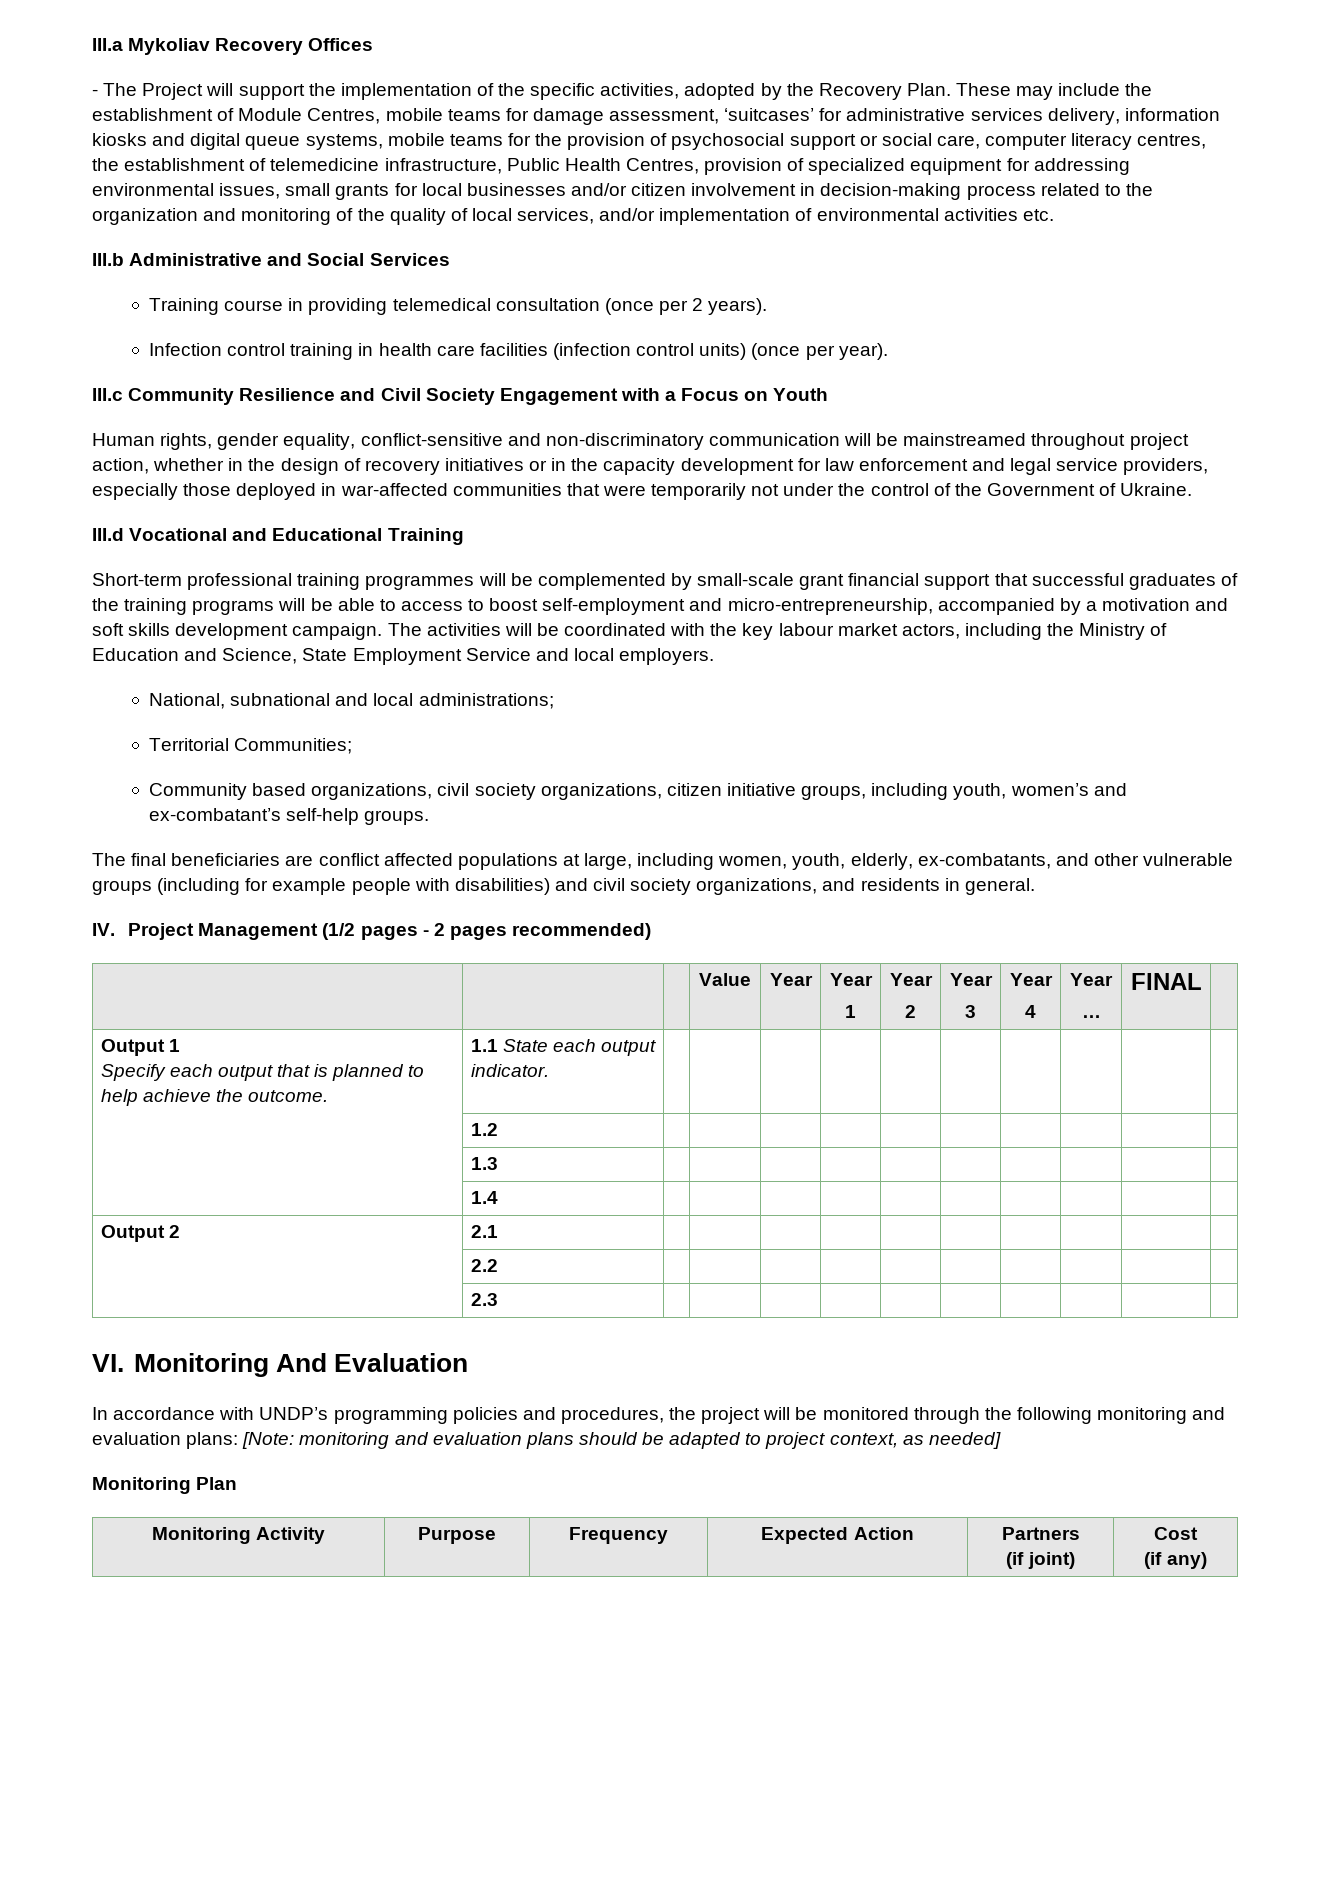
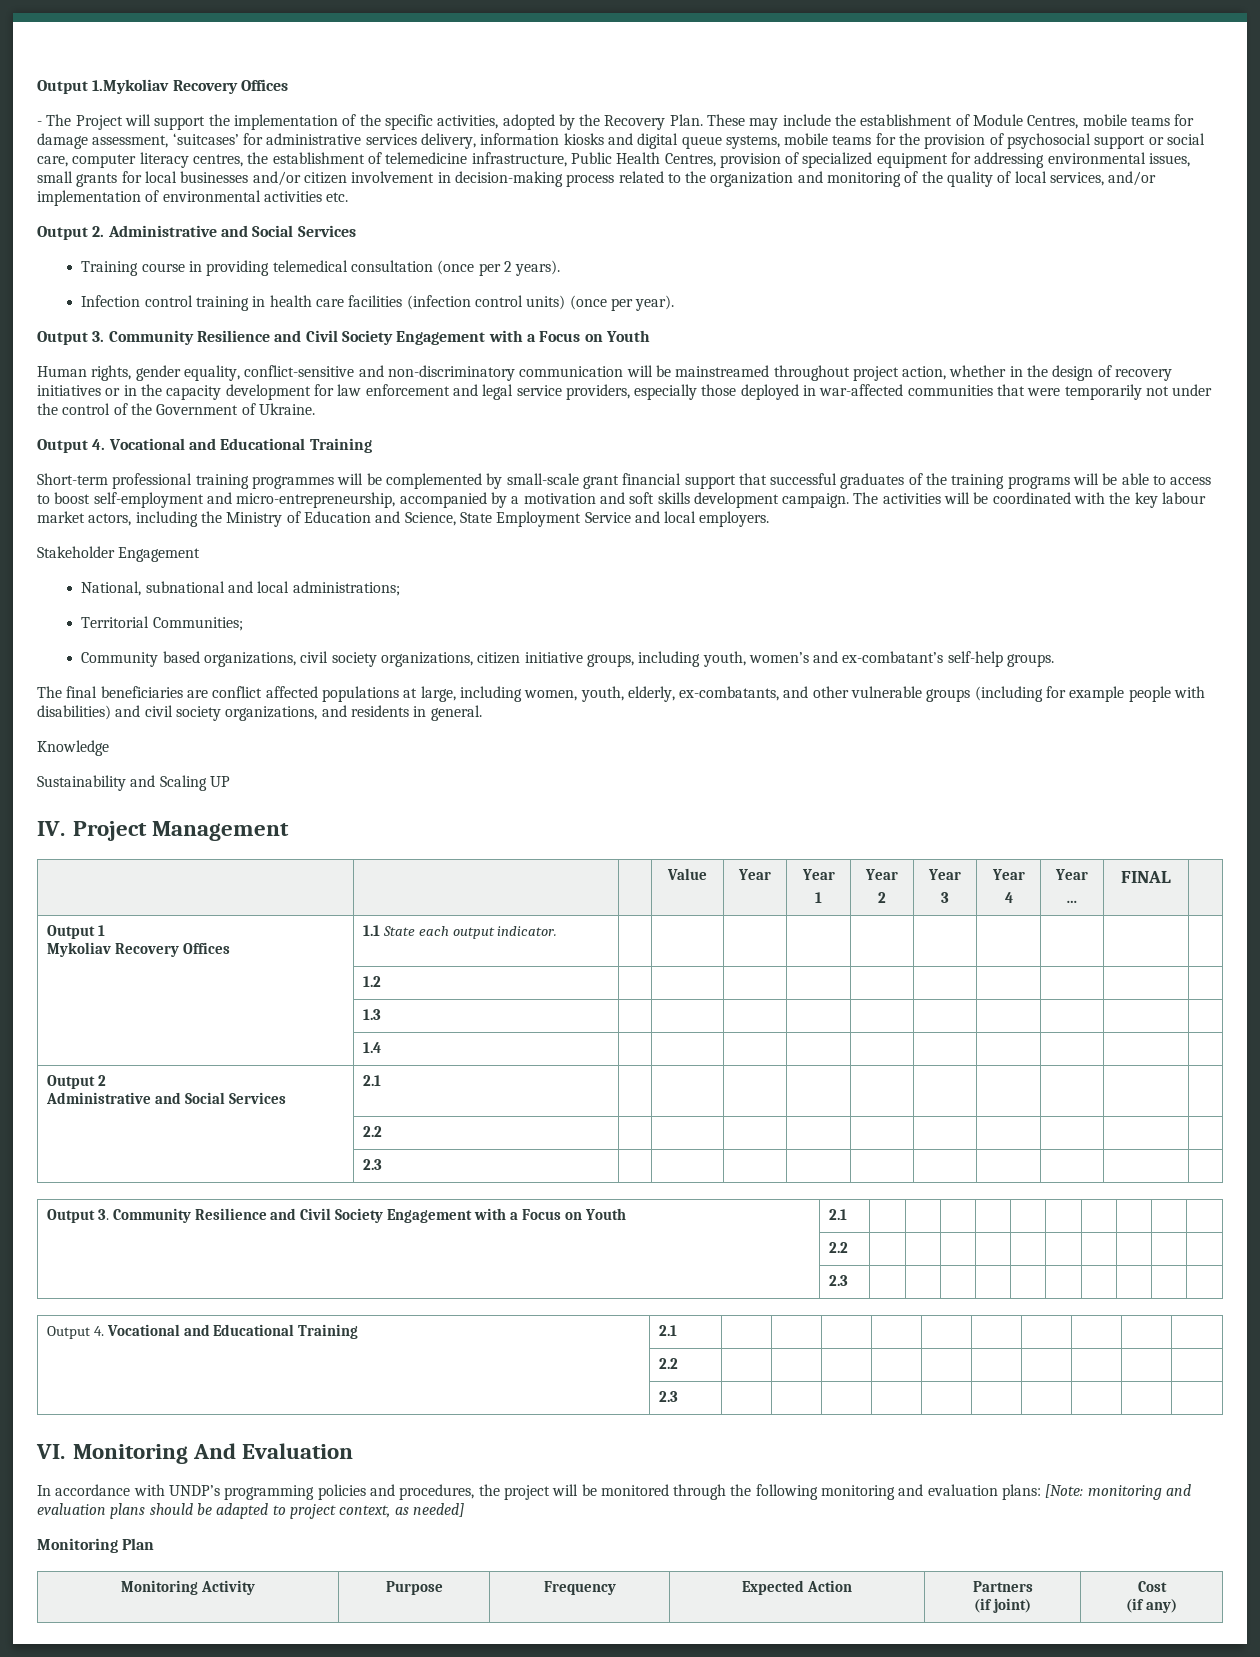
[92,38,211,55] III.a Mykoliav -> [37,79,170,94] Output 1.Mykoliav
[92,253,124,266] III.b -> [37,226,105,240] Output 2.
[92,388,123,401] III.c -> [37,331,105,345] Output 3.
[92,528,124,541] III.d -> [37,439,106,453] Output 4.
(715, 656) none -> [37,546,201,562] // Stakeholder Engagement
[92,923,652,940] IV. Project Management (1/2 pages - 2 pages recommended) -> [37,740,109,756] [37,775,230,791] [37,821,290,841] Knowledge // Sustainability and Scaling UP // IV. Project Management
[100,1064,425,1081] [100,1089,328,1106] Specify each output that is planned to help achieve the outcome. -> [46,942,230,957] Mykoliav Recovery Offices
(180, 1231) none -> [45,1092,286,1104] [362,1075,381,1086] [362,1126,382,1137] [362,1159,382,1170] [46,1208,626,1223] [828,1209,847,1220] [828,1242,848,1253] [828,1275,848,1286] [46,1324,359,1339] // Administrative and Social Services | 2.1 | | | | | | | | | | // | 2.2 | | | | | | | | | | // | 2.3 | | | | | | | | | | // Output 3. Community Resilience and Civil Society Engagement with a Focus on Youth | 2.1 | | | | | | | | | | // | 2.2 | | | | | | | | | | // | 2.3 | | | | | | | | | | // Output 4. Vocational and Educational Training

